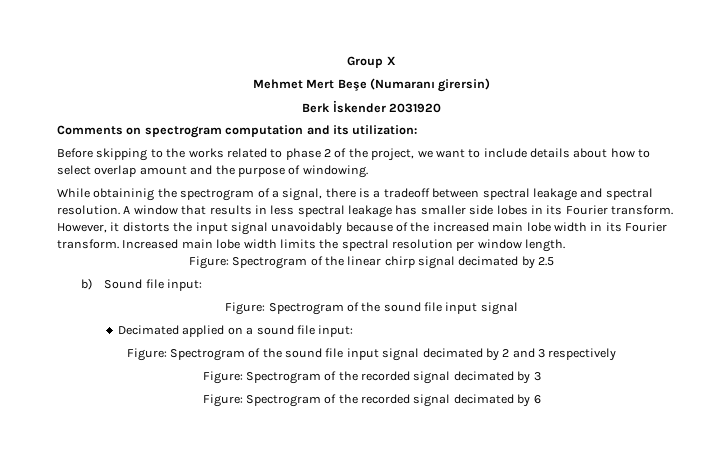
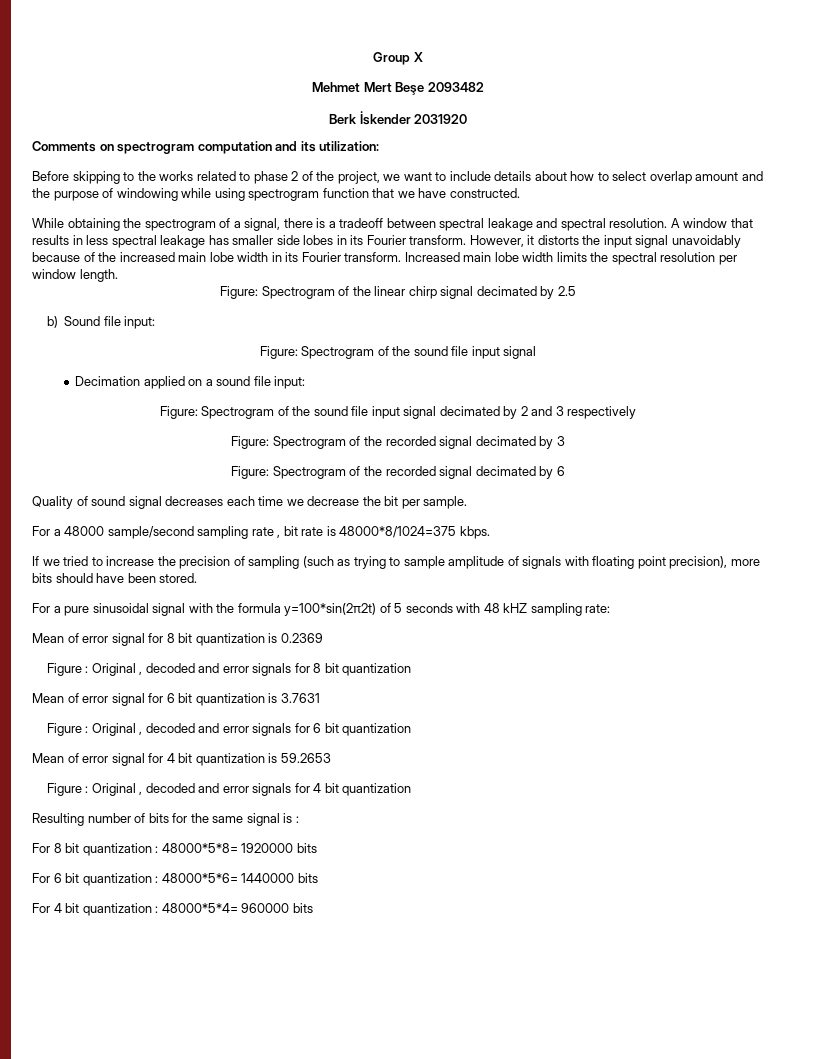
[369,78,491,92] (Numaranı girersin) -> [427,82,484,92] 2093482
[302,165,368,178] windowing. -> [116,188,520,201] windowing while using spectrogram function that we have constructed.
[93,188,155,201] obtaininig -> [67,218,120,231] obtaining
[118,325,180,335] Decimated -> [75,376,141,386] Decimation
(541, 399) none -> [32,496,468,509] [32,526,490,539] [32,556,760,569] [32,573,198,583] [32,603,611,616] [32,633,323,646] [46,663,412,676] [32,693,320,706] [46,723,412,736] [32,753,331,766] [46,783,412,796] [32,813,299,826] [32,843,317,856] [32,873,318,886] [32,903,313,916] // Quality of sound signal decreases each time we decrease the bit per sample. // For a 48000 sample/second sampling rate , bit rate is 48000*8/1024=375 kbps. // If we tried to increase the precision of sampling (such as trying to sample amplitude of signals with floating point precision), more bits should have been stored. // For a pure sinusoidal signal with the formula y=100*sin(2π2t) of 5 seconds with 48 kHZ sampling rate: // Mean of error signal for 8 bit quantization is 0.2369 // Figure : Original , decoded and error signals for 8 bit quantization // Mean of error signal for 6 bit quantization is 3.7631 // Figure : Original , decoded and error signals for 6 bit quantization // Mean of error signal for 4 bit quantization is 59.2653 // Figure : Original , decoded and error signals for 4 bit quantization // Resulting number of bits for the same signal is : // For 8 bit quantization : 48000*5*8= 1920000 bits // For 6 bit quantization : 48000*5*6= 1440000 bits // For 4 bit quantization : 48000*5*4= 960000 bits

